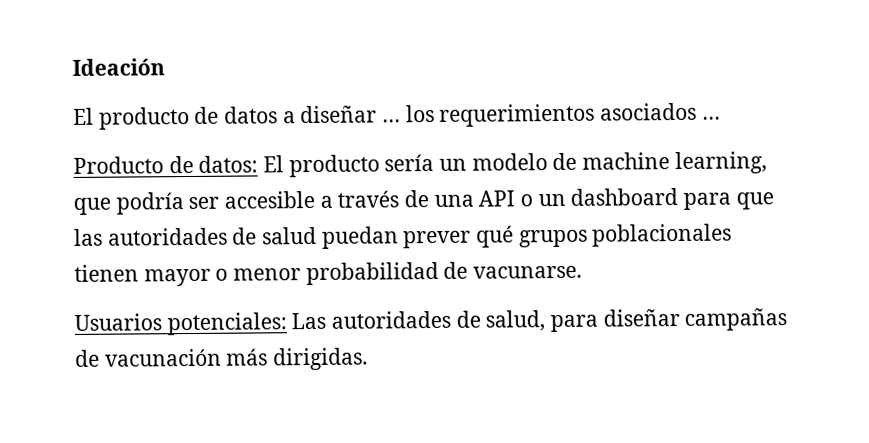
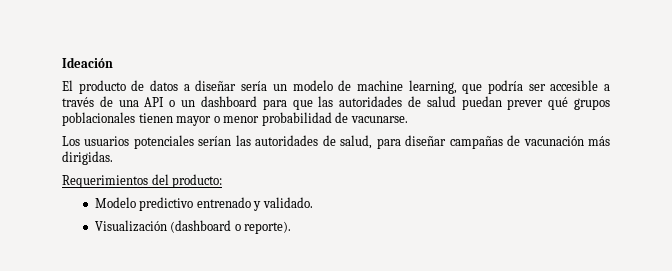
[382,102,721,127] [73,154,380,178] … los requerimientos asociados … // Producto de datos: El producto -> (237, 85) none
[74,312,327,336] Usuarios potenciales: Las -> [62,135,251,149] Los usuarios potenciales serían las
(369, 359) none -> [62,174,223,188] [94,197,313,211] [94,220,292,234] // Requerimientos del producto: // Modelo predictivo entrenado y validado. // Visualización (dashboard o reporte).

